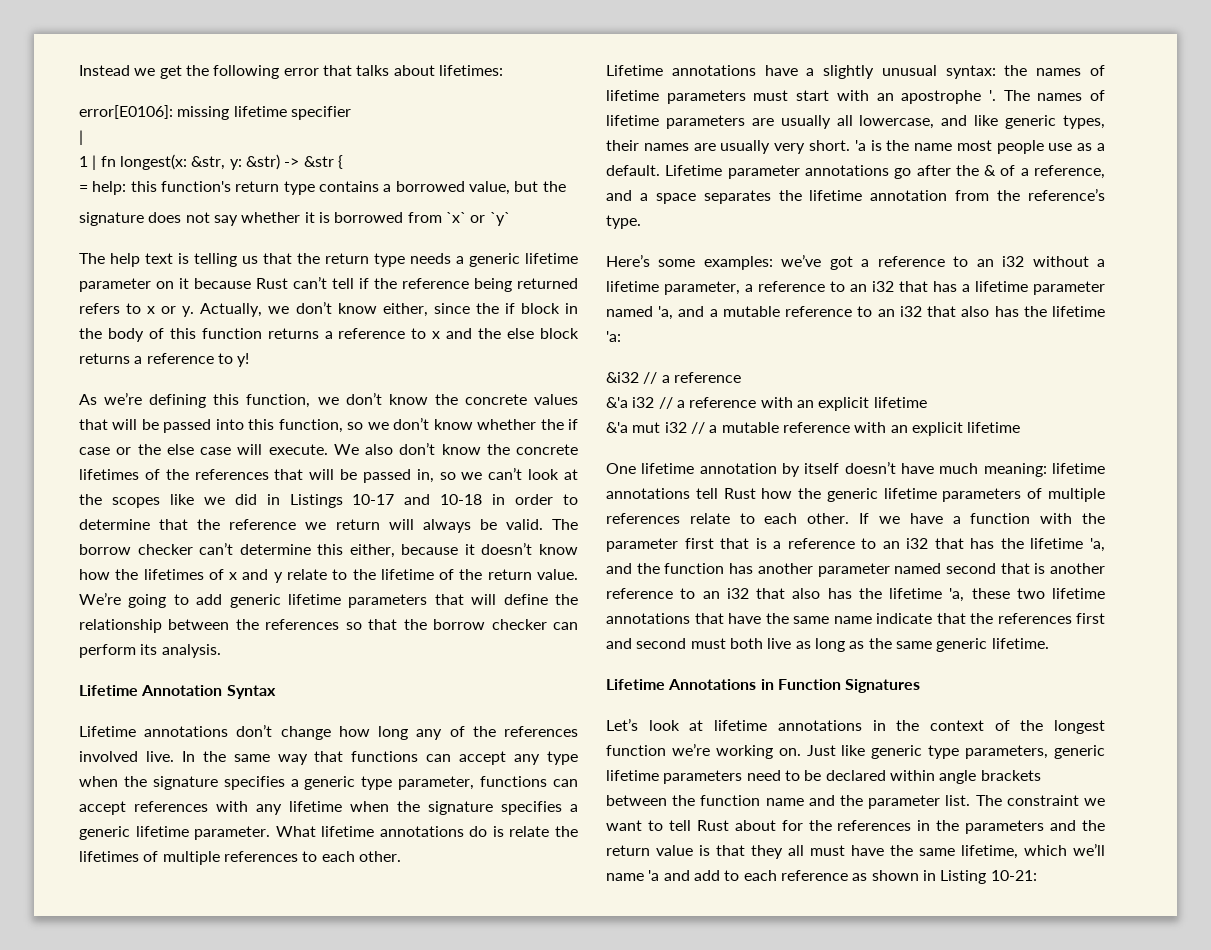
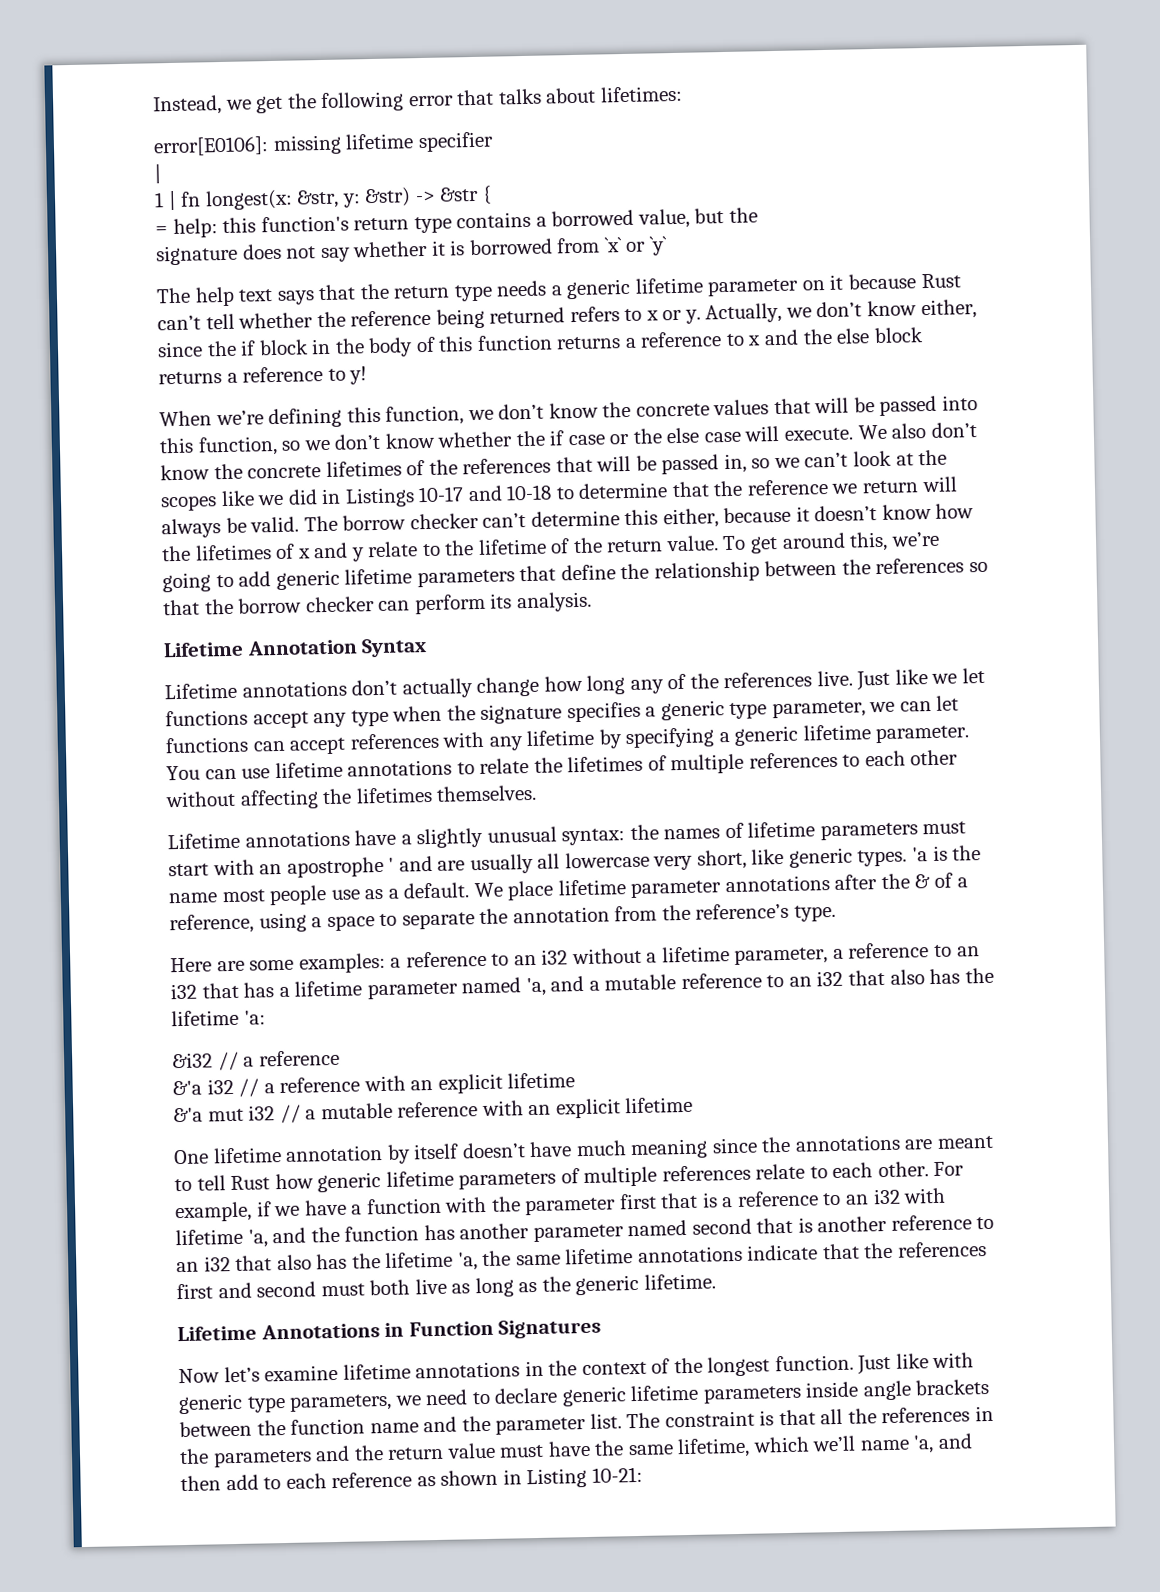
[79,65,130,76] Instead -> [152,95,222,116] Instead,
[178,253,258,267] is telling us -> [276,290,315,305] says
[359,278,369,289] if -> [238,312,314,329] whether
[79,394,97,405] As -> [159,410,212,427] When
[492,494,554,505] in order -> (553, 492) none
[79,592,121,605] We’re -> [722,531,940,554] To get around this, we’re
[471,594,497,605] will -> (557, 573) none
(273, 730) none -> [401,678,474,699] actually
[79,751,452,765] involved live. In the same way that functions can -> [816,667,986,691] [165,709,248,727] live. Just like we let functions
(475, 783) none -> [869,695,960,713] we can let
[350,801,578,815] [79,826,504,840] when the signature specifies a generic lifetime parameter. What lifetime annotations do is -> [598,724,970,749] [166,759,475,781] by specifying a generic lifetime parameter. You can use lifetime annotations to
[358,851,401,862] other. -> [910,749,959,766] [165,784,538,810] other without affecting the lifetimes themselves.
[988,90,1105,101] [606,115,1105,129] [606,140,850,154] '. The names of lifetime parameters are usually all lowercase, and like generic types, their names are usually very short. -> [388,847,908,875] ' and are usually all lowercase very short, like generic types.
[665,165,723,176] Lifetime -> [473,879,626,901] We place lifetime
[894,168,912,179] go -> (830, 884) none
[606,190,632,201] and -> [258,912,307,933] using
[703,190,863,204] separates the lifetime -> [379,908,509,930] to separate the
[606,254,853,270] Here’s some examples: we’ve got -> [170,952,386,974] Here are some examples:
[983,463,1105,477] [606,488,690,499] meaning: lifetime annotations -> [630,1134,994,1160] [174,1178,192,1192] meaning since the annotations are meant to
[798,488,822,499] the -> (314, 1181) none
[859,513,870,524] If -> [933,1161,965,1177] [175,1201,272,1223] For example, if
[934,538,1024,549] that has the -> [903,1187,947,1204] with
[971,588,1105,599] [606,613,872,624] these two lifetime annotations that have the same name -> [482,1245,743,1267] the same lifetime annotations
[895,641,932,649] same -> (571, 1284) none
[606,718,704,731] Let’s look at -> [178,1364,339,1384] Now let’s examine
[606,743,866,759] function we’re working on. Just like -> [774,1352,975,1375] function. Just like with
[1054,745,1105,759] [606,770,935,784] generic lifetime parameters need to be declared within -> [394,1381,860,1407] we need to declare generic lifetime parameters inside
[1084,798,1105,806] [606,820,803,831] we want to tell Rust about for -> [759,1408,844,1426] is that all
[699,845,804,859] is that they all -> (496, 1450) none
[648,870,690,881] 'a and -> [913,1433,974,1454] [180,1475,221,1492] 'a, and then

